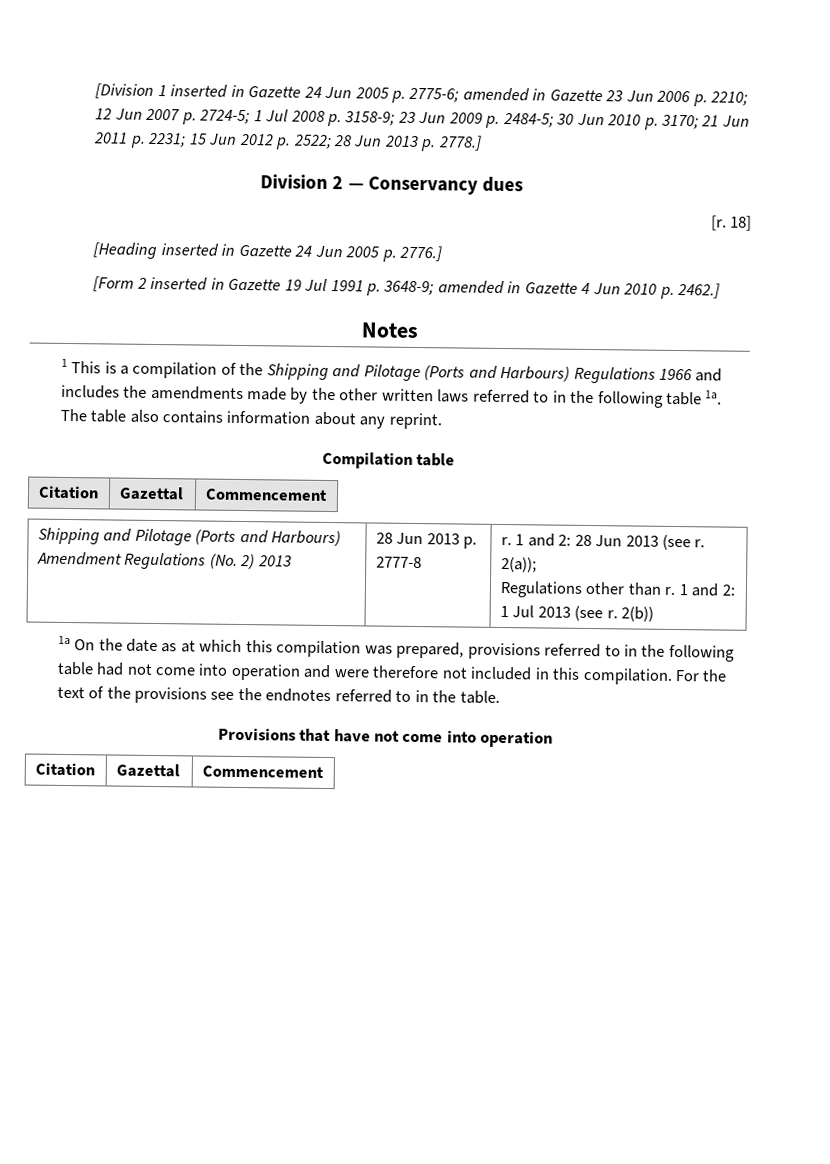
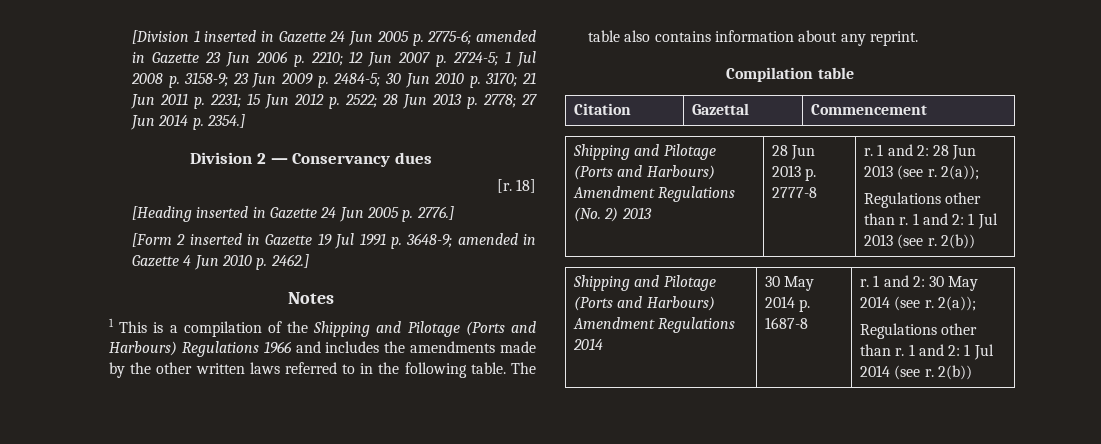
[437,135,482,151] 2778.] -> [482,94,537,108] [129,114,245,130] 2778; 27 Jun 2014 p. 2354.]
[666,390,723,406] table 1a. -> [470,362,506,374] table.
[57,635,735,662] [56,661,728,685] [56,686,500,704] [217,727,554,748] [34,762,95,777] [115,763,180,778] [201,765,324,778] // 1a On the date as at which this compilation was prepared, provisions referred to in the following table had not come into operation and were therefore not included in this compilation. For the text of the provisions see the endnotes referred to in the table. // Provisions that have not come into operation // Citation | Gazettal | Commencement -> [572,275,716,291] [573,296,715,311] [572,317,736,333] [572,338,603,350] [764,276,815,291] [764,296,811,312] [764,317,808,329] [859,275,979,291] [859,296,976,311] [859,323,978,339] [859,344,994,360] [859,365,972,380] // Shipping and Pilotage (Ports and Harbours) Amendment Regulations 2014 | 30 May 2014 p. 1687-8 | r. 1 and 2: 30 May 2014 (see r. 2(a)); // Regulations other than r. 1 and 2: 1 Jul 2014 (see r. 2(b))

